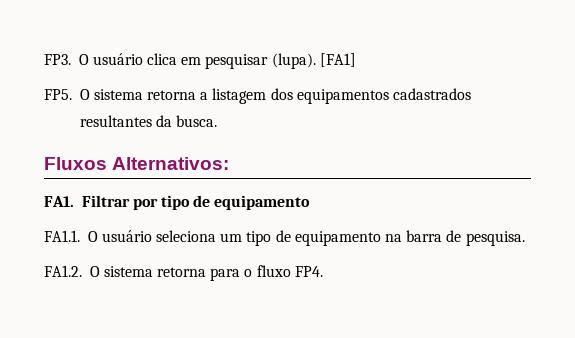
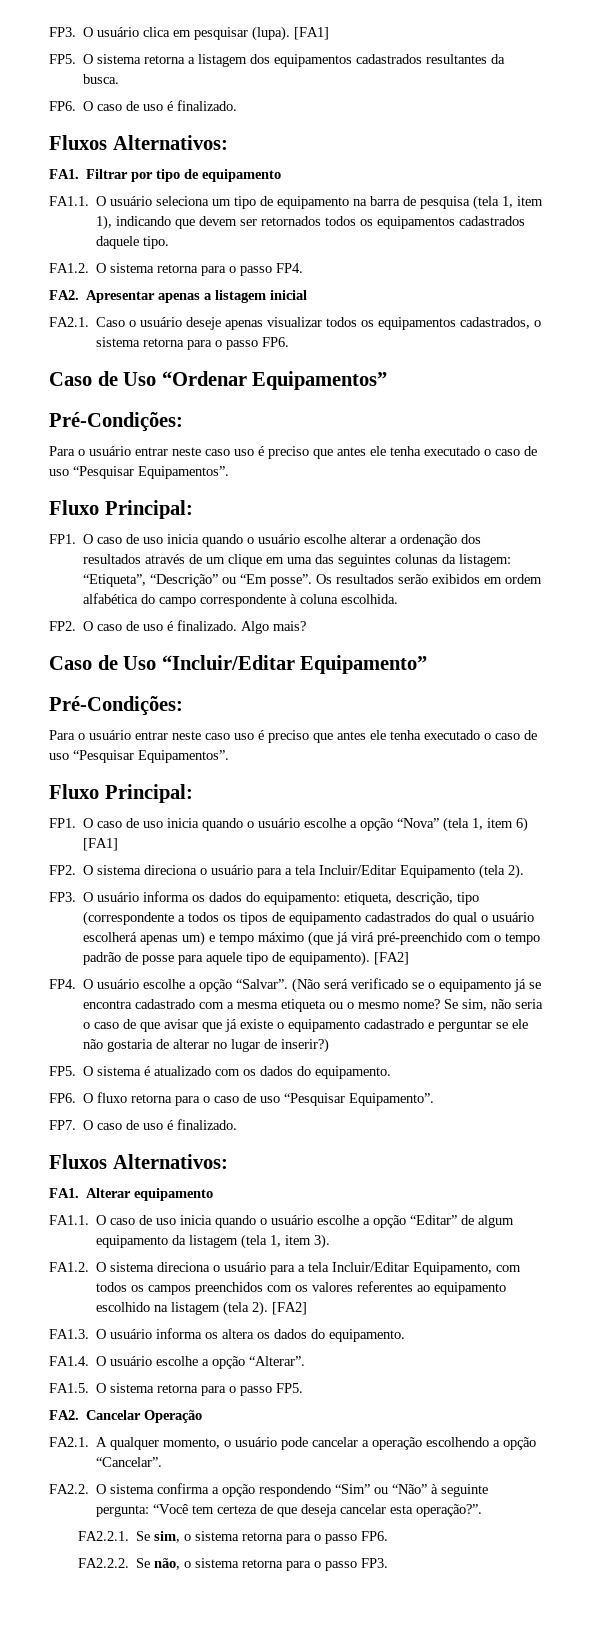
(218, 121) none -> [49,100,238,111] // FP6. O caso de uso é finalizado.
[465,231,525,246] pesquisa. -> [420,195,544,210] [96,215,526,230] [96,236,170,249] pesquisa (tela 1, item 1), indicando que devem ser retornados todos os equipamentos cadastrados daquele tipo.
[256,265,323,277] fluxo FP4. -> [240,263,304,276] [49,290,308,303] [49,317,542,330] [96,337,290,350] [49,371,388,390] [49,412,183,432] [49,446,537,459] [49,466,229,479] [49,500,193,519] [49,534,482,547] [83,554,512,567] [83,574,543,587] [83,593,399,607] [49,620,307,634] [49,655,428,674] [49,696,183,716] [49,730,537,743] [49,750,229,763] [49,784,193,803] [49,817,529,832] [83,838,119,851] [49,864,525,879] [49,891,480,905] [83,911,535,926] [83,931,541,946] [83,951,410,966] [49,978,542,993] [83,999,544,1012] [83,1019,529,1032] [83,1038,330,1053] [49,1066,392,1079] [49,1092,435,1106] [49,1119,238,1130] [49,1154,228,1169] [49,1188,214,1201] [49,1215,515,1228] [96,1234,331,1249] [49,1262,522,1275] [96,1281,507,1295] [96,1301,308,1316] [49,1328,406,1342] [49,1356,306,1369] [49,1383,304,1396] [49,1410,203,1423] [49,1437,537,1450] [96,1457,163,1467] [49,1483,489,1497] [96,1504,483,1517] [77,1531,389,1544] [77,1558,389,1571] passo FP4. // FA2. Apresentar apenas a listagem inicial // FA2.1. Caso o usuário deseje apenas visualizar todos os equipamentos cadastrados, o sistema retorna para o passo FP6. // Caso de Uso “Ordenar Equipamentos” // Pré-Condições: // Para o usuário entrar neste caso uso é preciso que antes ele tenha executado o caso de uso “Pesquisar Equipamentos”. // Fluxo Principal: // FP1. O caso de uso inicia quando o usuário escolhe alterar a ordenação dos resultados através de um clique em uma das seguintes colunas da listagem: “Etiqueta”, “Descrição” ou “Em posse”. Os resultados serão exibidos em ordem alfabética do campo correspondente à coluna escolhida. // FP2. O caso de uso é finalizado. Algo mais? // Caso de Uso “Incluir/Editar Equipamento” // Pré-Condições: // Para o usuário entrar neste caso uso é preciso que antes ele tenha executado o caso de uso “Pesquisar Equipamentos”. // Fluxo Principal: // FP1. O caso de uso inicia quando o usuário escolhe a opção “Nova” (tela 1, item 6) [FA1] // FP2. O sistema direciona o usuário para a tela Incluir/Editar Equipamento (tela 2). // FP3. O usuário informa os dados do equipamento: etiqueta, descrição, tipo (correspondente a todos os tipos de equipamento cadastrados do qual o usuário escolherá apenas um) e tempo máximo (que já virá pré-preenchido com o tempo padrão de posse para aquele tipo de equipamento). [FA2] // FP4. O usuário escolhe a opção “Salvar”. (Não será verificado se o equipamento já se encontra cadastrado com a mesma etiqueta ou o mesmo nome? Se sim, não seria o caso de que avisar que já existe o equipamento cadastrado e perguntar se ele não gostaria de alterar no lugar de inserir?) // FP5. O sistema é atualizado com os dados do equipamento. // FP6. O fluxo retorna para o caso de uso “Pesquisar Equipamento”. // FP7. O caso de uso é finalizado. // Fluxos Alternativos: // FA1. Alterar equipamento // FA1.1. O caso de uso inicia quando o usuário escolhe a opção “Editar” de algum equipamento da listagem (tela 1, item 3). // FA1.2. O sistema direciona o usuário para a tela Incluir/Editar Equipamento, com todos os campos preenchidos com os valores referentes ao equipamento escolhido na listagem (tela 2). [FA2] // FA1.3. O usuário informa os altera os dados do equipamento. // FA1.4. O usuário escolhe a opção “Alterar”. // FA1.5. O sistema retorna para o passo FP5. // FA2. Cancelar Operação // FA2.1. A qualquer momento, o usuário pode cancelar a operação escolhendo a opção “Cancelar”. // FA2.2. O sistema confirma a opção respondendo “Sim” ou “Não” à seguinte pergunta: “Você tem certeza de que deseja cancelar esta operação?”. // FA2.2.1. Se sim, o sistema retorna para o passo FP6. // FA2.2.2. Se não, o sistema retorna para o passo FP3.

